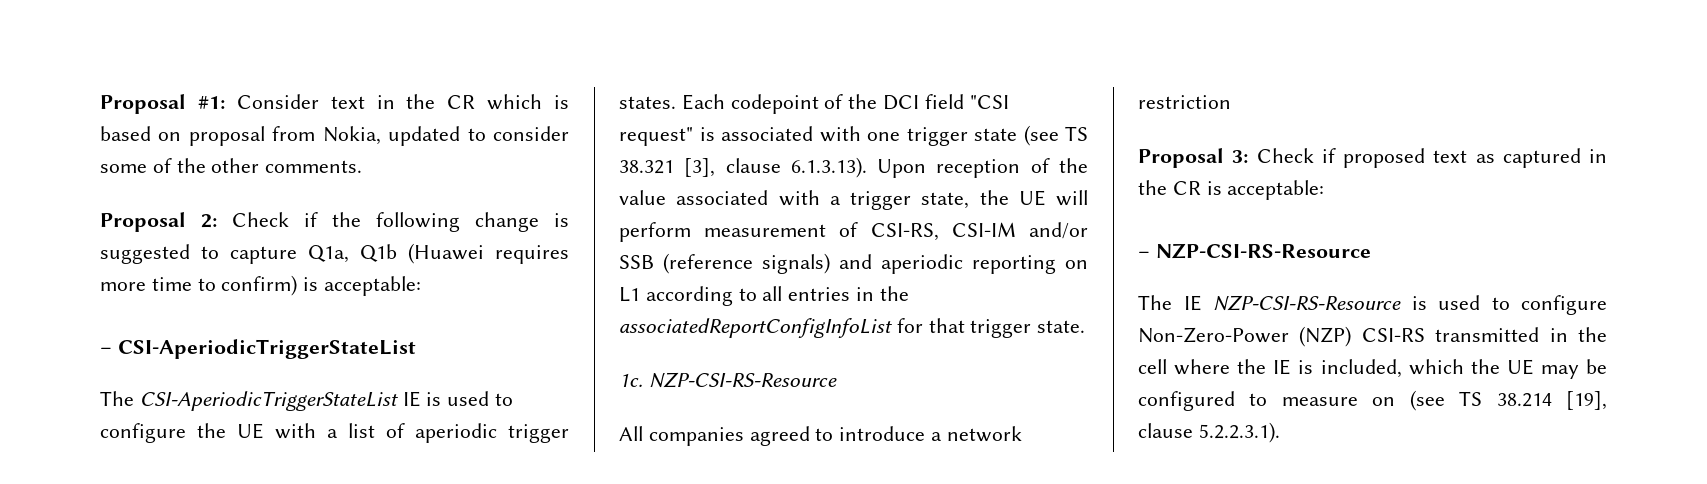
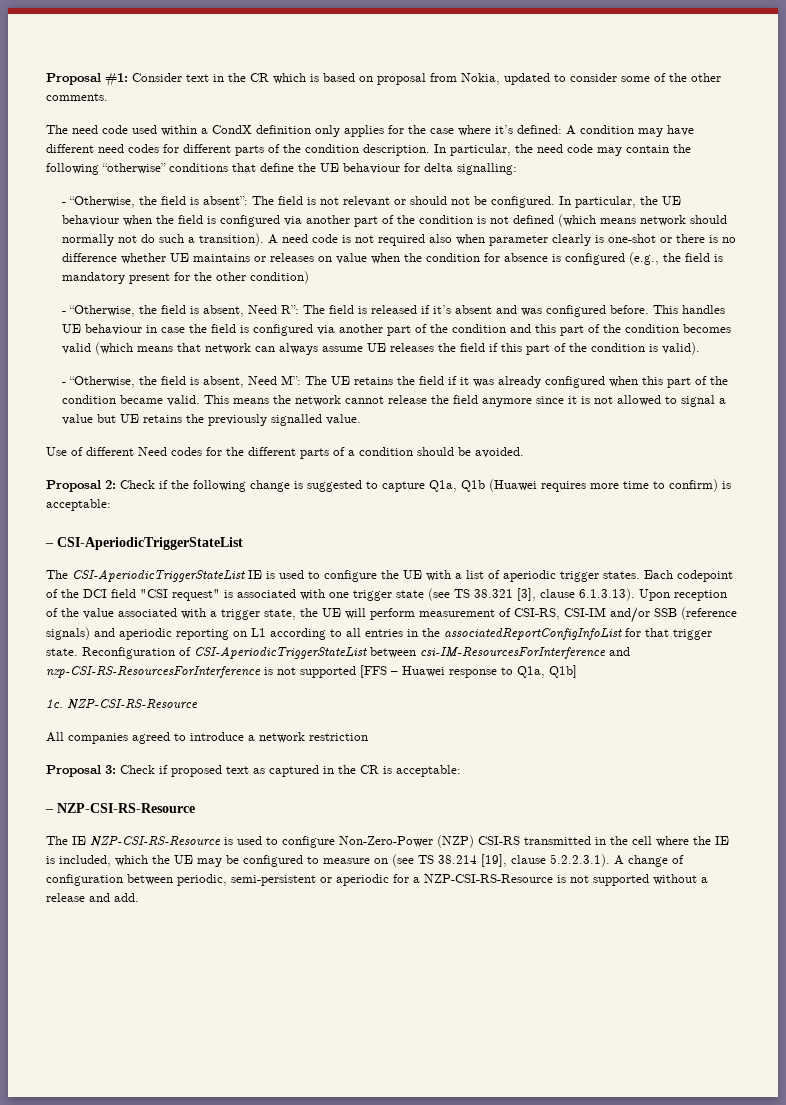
(363, 166) none -> [46,125,694,137] [46,144,691,156] [46,163,517,175] [61,196,681,208] [61,214,727,227] [61,233,736,246] [61,252,723,265] [61,271,309,284] [61,305,725,317] [61,324,731,336] [61,342,700,355] [61,375,728,388] [61,395,726,407] [61,414,361,426] [46,447,524,459] // The need code used within a CondX definition only applies for the case where it’s defined: A condition may have different need codes for different parts of the condition description. In particular, the need code may contain the following “otherwise” conditions that define the UE behaviour for delta signalling: // - “Otherwise, the field is absent”: The field is not relevant or should not be configured. In particular, the UE behaviour when the field is configured via another part of the condition is not defined (which means network should normally not do such a transition). A need code is not required also when parameter clearly is one-shot or there is no difference whether UE maintains or releases on value when the condition for absence is configured (e.g., the field is mandatory present for the other condition) // - “Otherwise, the field is absent, Need R”: The field is released if it’s absent and was configured before. This handles UE behaviour in case the field is configured via another part of the condition and this part of the condition becomes valid (which means that network can always assume UE releases the field if this part of the condition is valid). // - “Otherwise, the field is absent, Need M”: The UE retains the field if it was already configured when this part of the condition became valid. This means the network cannot release the field anymore since it is not allowed to signal a value but UE retains the previously signalled value. // Use of different Need codes for the different parts of a condition should be avoided.
(1086, 326) none -> [82,646,630,659] [46,665,577,678] Reconfiguration of CSI-AperiodicTriggerStateList between csi-IM-ResourcesForInterference and nzp-CSI-RS-ResourcesForInterference is not supported [FFS – Huawei response to Q1a, Q1b]
(1280, 432) none -> [614,855,684,867] [46,874,708,886] [46,893,139,902] A change of configuration between periodic, semi-persistent or aperiodic for a NZP-CSI-RS-Resource is not supported without a release and add.

